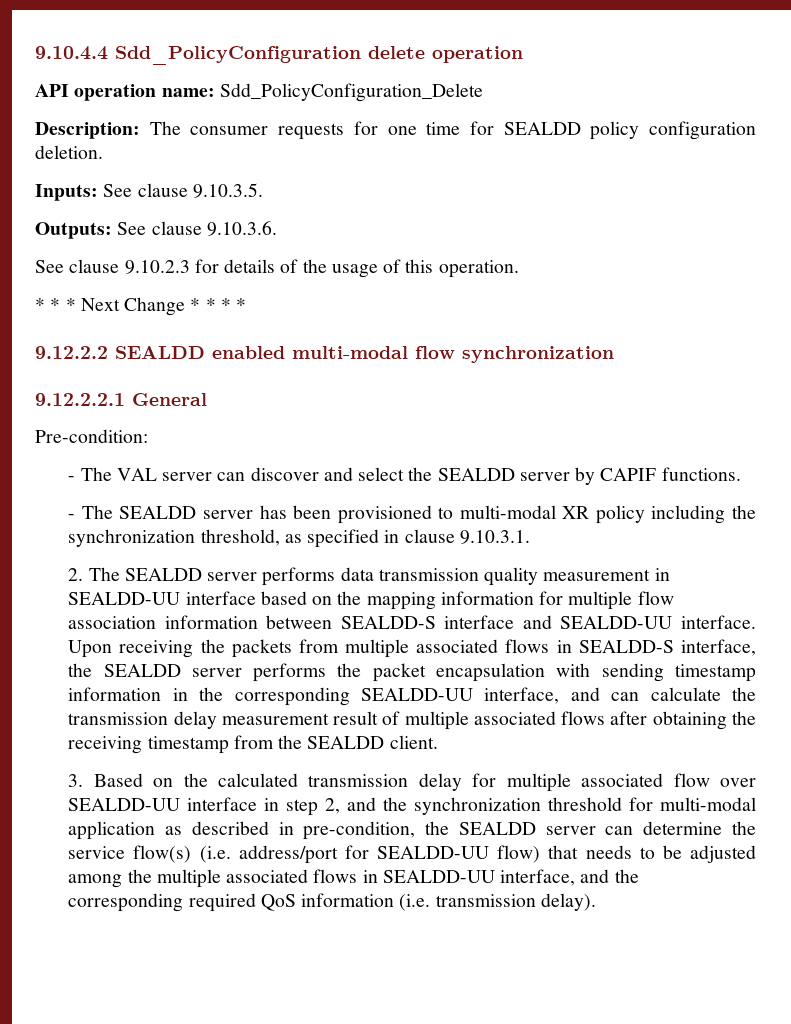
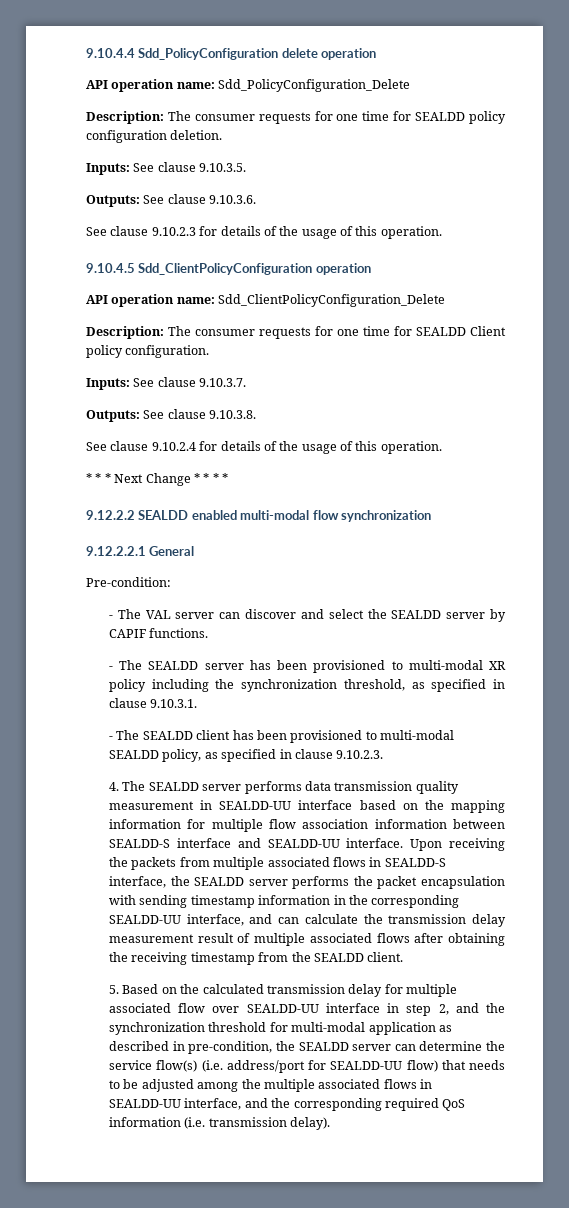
(519, 269) none -> [86,263,371,275] [86,294,446,307] [86,326,506,339] [86,345,210,358] [86,377,247,390] [86,409,257,422] [86,441,442,454] // 9.10.4.5 Sdd_ClientPolicyConfiguration operation // API operation name: Sdd_ClientPolicyConfiguration_Delete // Description: The consumer requests for one time for SEALDD Client policy configuration. // Inputs: See clause 9.10.3.7. // Outputs: See clause 9.10.3.8. // See clause 9.10.2.4 for details of the usage of this operation.
[68,568,84,581] 2. -> [109,730,455,743] [109,749,384,762] [109,782,120,791] - The SEALDD client has been provisioned to multi-modal SEALDD policy, as specified in clause 9.10.2.3. // 4.
[68,774,84,787] 3. -> [109,985,120,994] 5.

